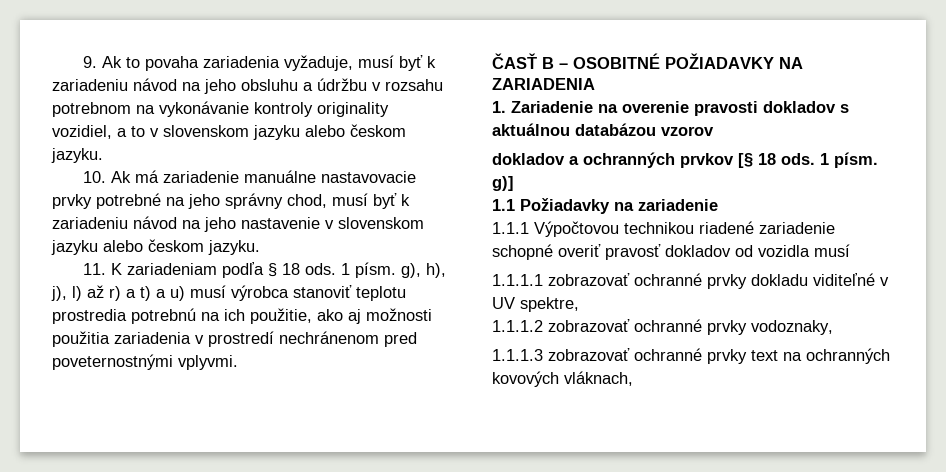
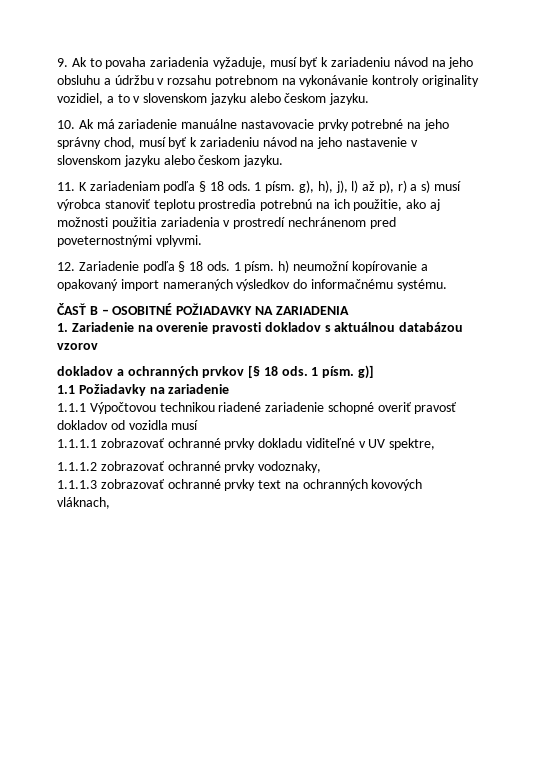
(104, 291) none -> [378,180,394,193] p),
[140,286,185,301] t) a u) -> [421,180,431,193] s)
(238, 362) none -> [57,260,428,273] [57,279,447,291] // 12. Zariadenie podľa § 18 ods. 1 písm. h) neumožní kopírovanie a opakovaný import nameraných výsledkov do informačnému systému.

